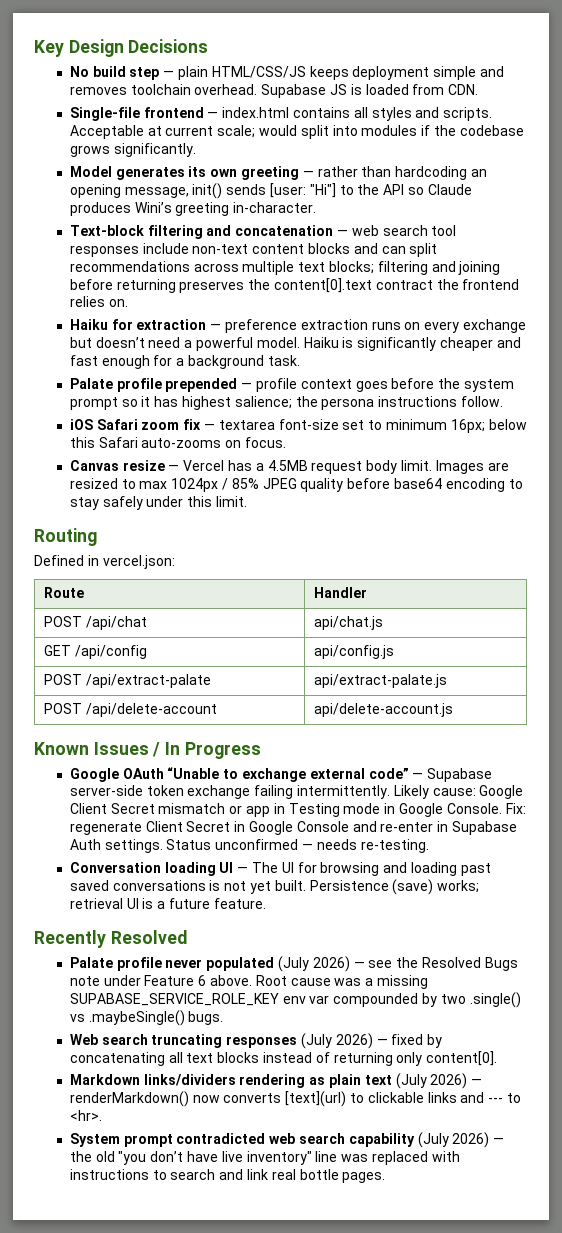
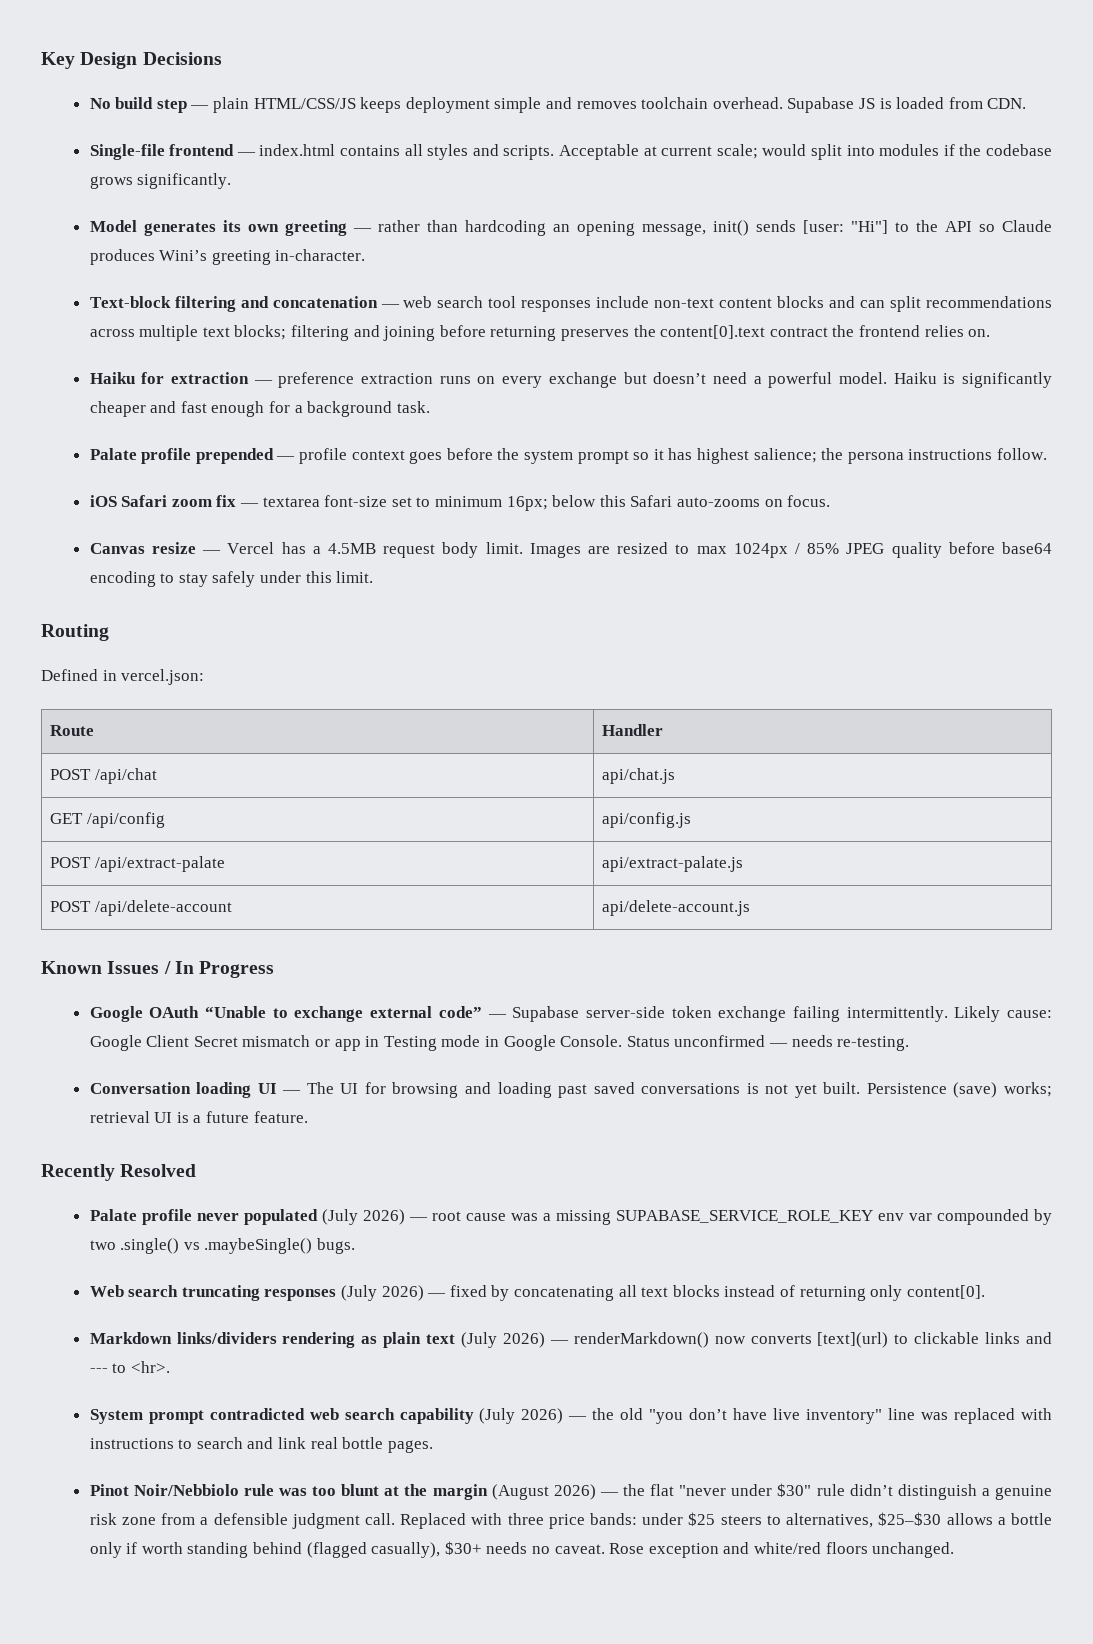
[505,803,526,814] [69,821,517,835] [69,839,163,853] Fix: regenerate Client Secret in Google Console and re-enter in Supabase Auth settings. -> (623, 1041) none
[368,957,518,971] [69,975,287,986] see the Resolved Bugs note under Feature 6 above. Root -> [431,1211,461,1221] root
(386, 1177) none -> [89,1483,1052,1500] [89,1512,1052,1529] [89,1541,955,1558] // Pinot Noir/Nebbiolo rule was too blunt at the margin (August 2026) — the flat "never under $30" rule didn’t distinguish a genuine risk zone from a defensible judgment call. Replaced with three price bands: under $25 steers to alternatives, $25–$30 allows a bottle only if worth standing behind (flagged casually), $30+ needs no caveat. Rose exception and white/red floors unchanged.

